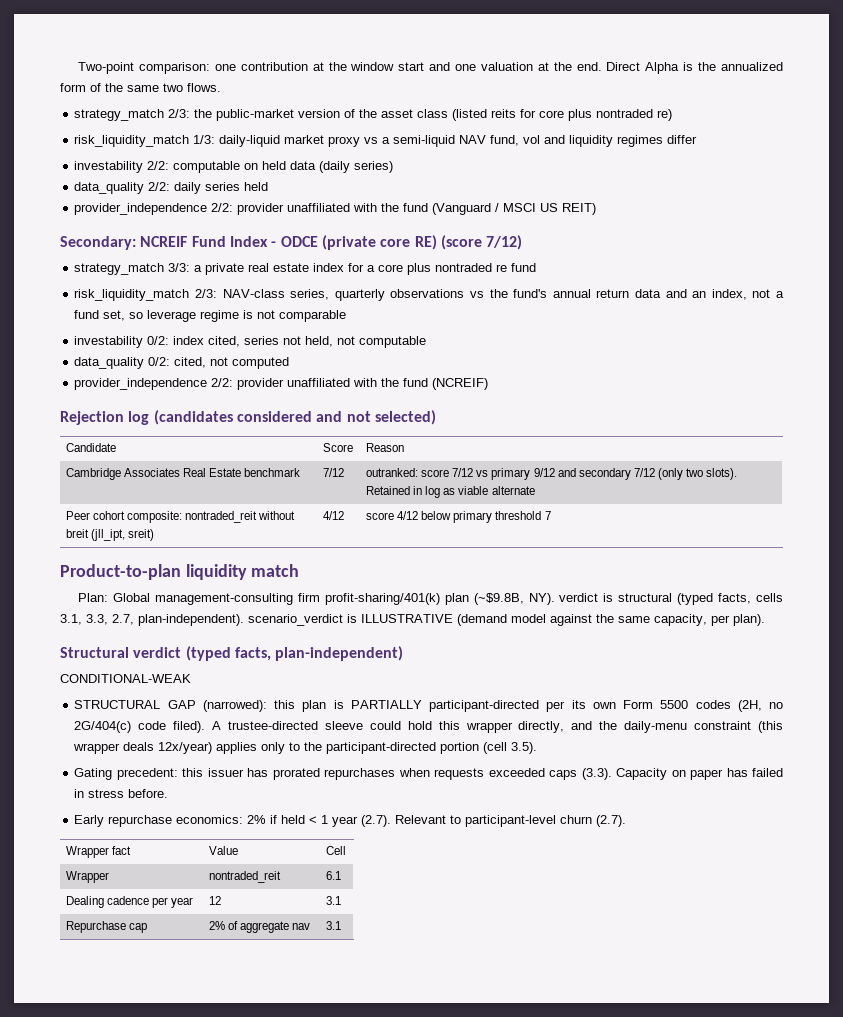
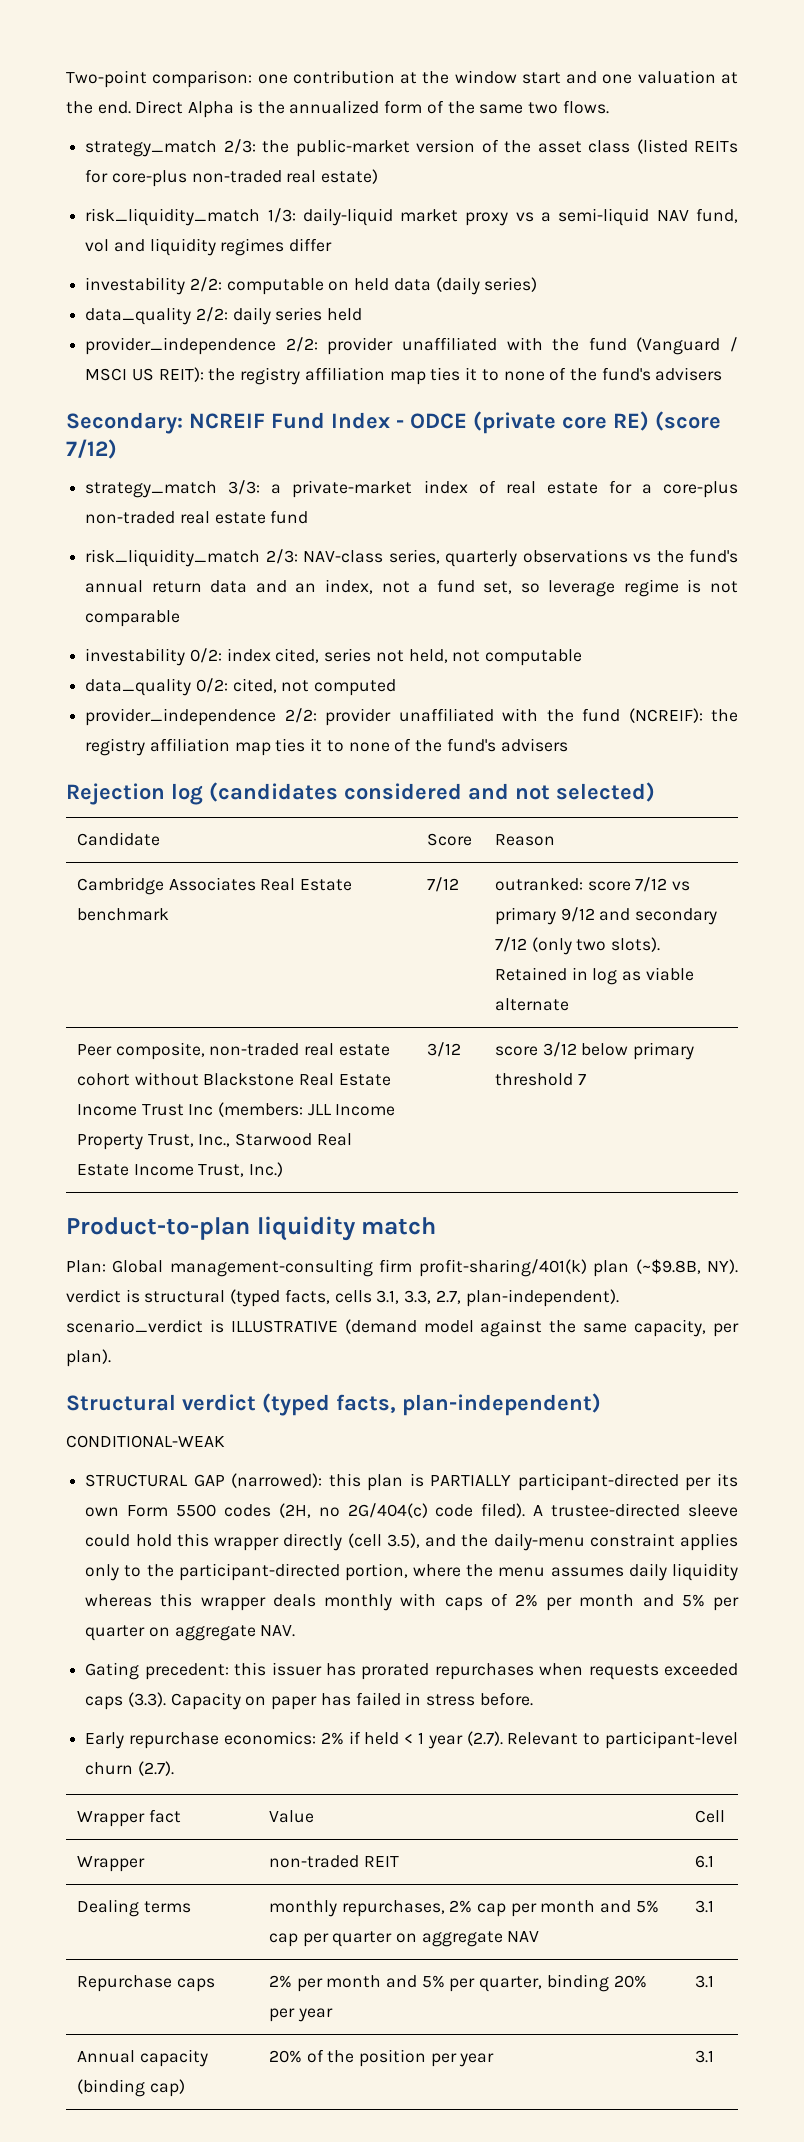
[491,109,673,121] reits for core plus nontraded re) -> [694,141,739,153] [85,169,379,187] REITs for core-plus non-traded real estate)
[562,203,597,215] REIT) -> [158,367,723,385] REIT): the registry affiliation map ties it to none of the fund's advisers
[205,263,345,275] private real estate index -> [292,480,598,498] private-market index of real estate
[378,263,508,275] core plus nontraded re -> [663,481,738,498] [85,511,266,524] core-plus non-traded real estate
[432,378,489,390] (NCREIF) -> [628,708,738,723] [85,738,568,756] (NCREIF): the registry affiliation map ties it to none of the fund's advisers
[93,511,296,523] [65,529,155,541] [322,511,344,520] [365,511,419,520] cohort composite: nontraded_reit without breit (jll_ipt, sreit) | 4/12 | score 4/12 -> [115,1042,390,1060] [76,1072,391,1086] [76,1102,396,1117] [76,1133,352,1150] [76,1162,283,1177] [426,1042,461,1057] [494,1042,577,1057] composite, non-traded real estate cohort without Blackstone Real Estate Income Trust Inc (members: JLL Income Property Trust, Inc., Starwood Real Estate Income Trust, Inc.) | 3/12 | score 3/12
[518,721,565,733] directly, -> [283,1533,420,1551] directly (cell 3.5),
[758,721,783,733] [73,742,213,754] (this wrapper deals 12x/year) -> (675, 1540) none
[440,742,538,754] portion (cell 3.5). -> [344,1563,738,1581] [85,1593,739,1611] [85,1625,296,1641] portion, where the menu assumes daily liquidity whereas this wrapper deals monthly with caps of 2% per month and 5% per quarter on aggregate NAV.
[208,871,281,883] nontraded_reit -> [268,1855,399,1868] non-traded REIT
[107,896,194,908] [208,896,221,905] cadence per year | 12 -> [143,1901,191,1913] [268,1900,659,1917] [268,1931,540,1947] terms | monthly repurchases, 2% cap per month and 5% cap per quarter on aggregate NAV
[129,923,148,933] [208,921,311,933] cap | 2% of aggregate nav -> [176,1978,215,1992] [268,1974,647,1992] [268,2008,333,2022] [694,1975,714,1988] [76,2049,208,2067] [76,2079,185,2097] [268,2049,495,2067] caps | 2% per month and 5% per quarter, binding 20% per year | 3.1 // Annual capacity (binding cap) | 20% of the position per year

